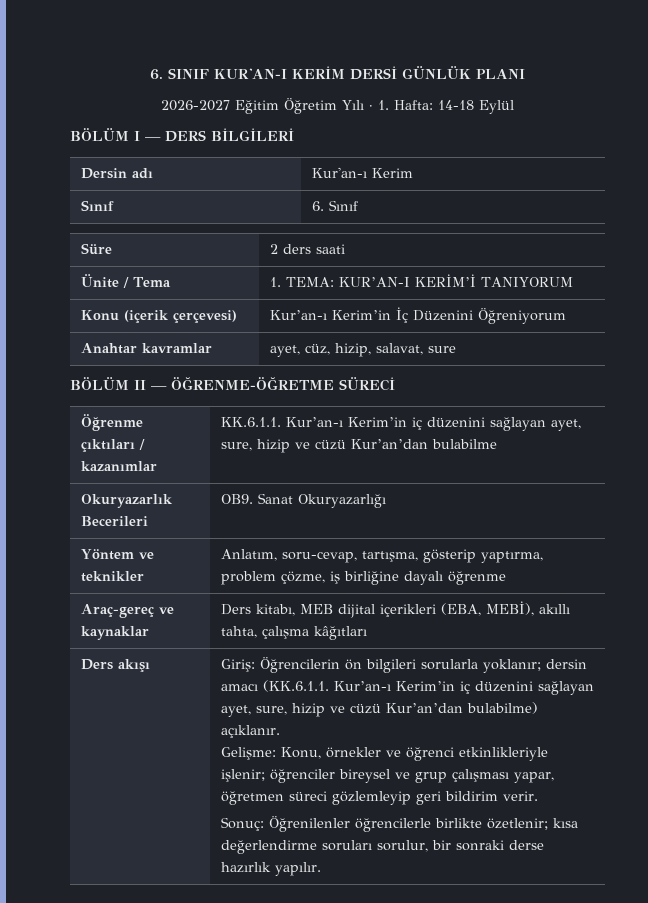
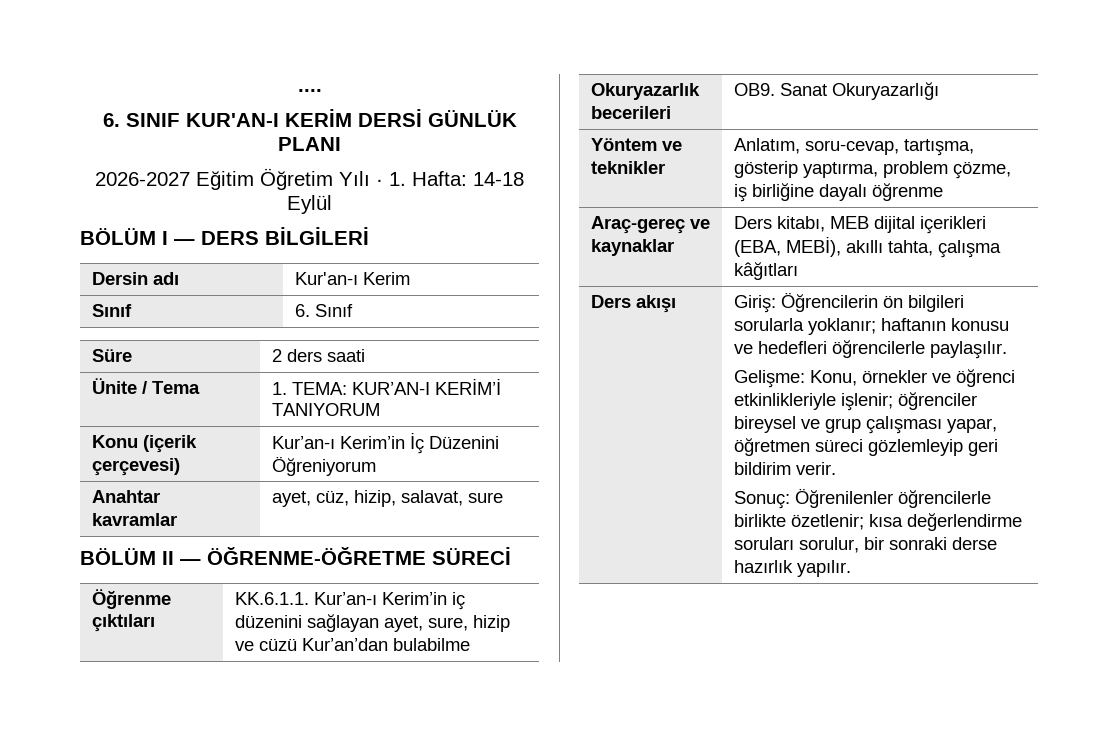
(150, 74) none -> [297,89,322,92] .... //
[138,439,145,450] [80,461,157,471] / kazanımlar -> (155, 623) none
[80,516,148,526] Becerileri -> [590,106,671,119] becerileri
[545,659,587,669] [220,680,594,695] [220,702,538,717] [220,725,280,738] dersin amacı (KK.6.1.1. Kur’an-ı Kerim’in iç düzenini sağlayan ayet, sure, hizip ve cüzü Kur’an’dan bulabilme) açıklanır. -> [880,318,1009,331] [733,340,1007,359] haftanın konusu ve hedefleri öğrencilerle paylaşılır.

